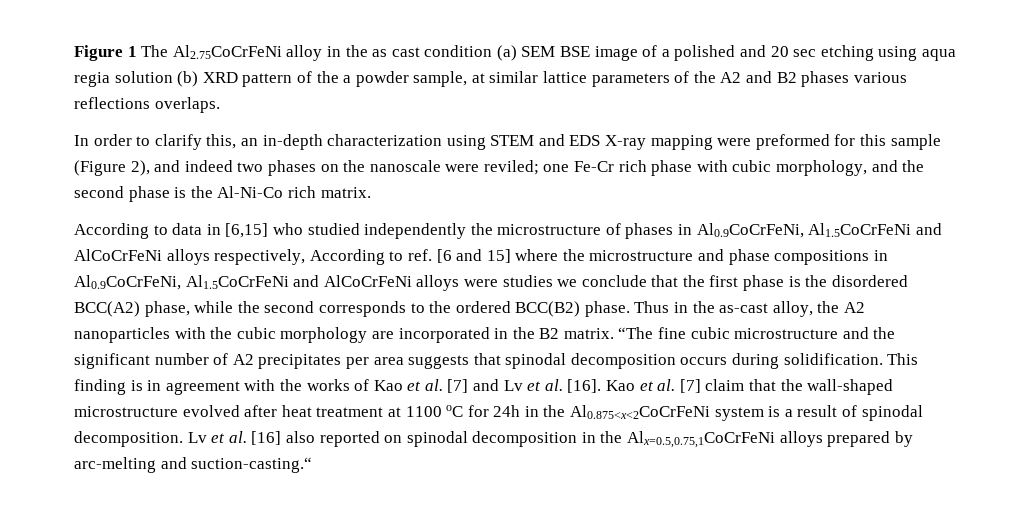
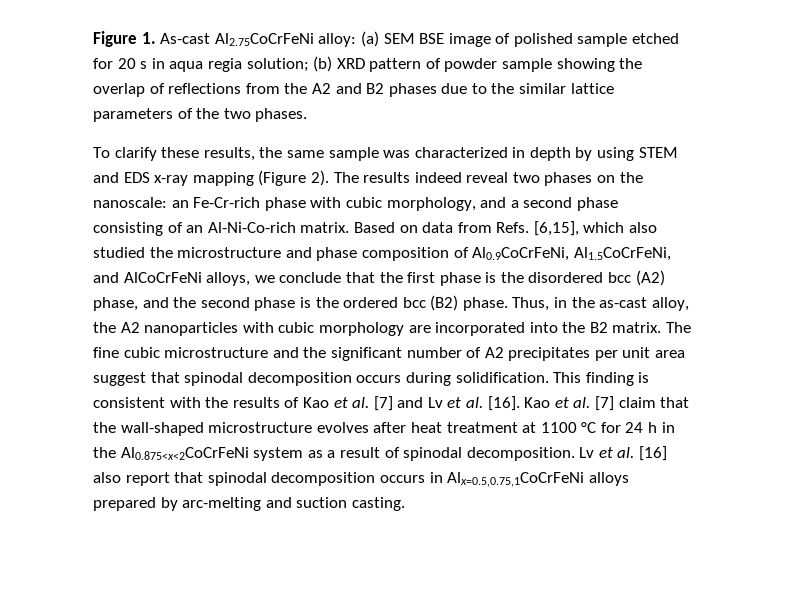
[127,45,493,61] 1 The Al2.75CoCrFeNi alloy in the as cast condition -> [141,32,357,47] 1. As-cast Al2.75CoCrFeNi alloy:
[661,45,918,61] a polished and 20 sec etching using -> [513,33,680,47] [93,58,165,69] polished sample etched for 20 s in
[114,71,173,83] solution -> [246,58,309,72] solution;
[316,71,485,87] the a powder sample, at -> [444,58,643,72] [93,83,515,97] powder sample showing the overlap of reflections from the A2 and B2 phases due to the
[720,71,907,87] [74,97,220,113] [74,134,941,150] [74,160,647,176] A2 and B2 phases various reflections overlaps. // In order to clarify this, an in-depth characterization using STEM and EDS X-ray mapping were preformed for this sample (Figure 2), and indeed two phases on the nanoscale were reviled; one Fe-Cr rich -> [223,108,308,122] [93,147,678,161] [93,170,643,186] [93,197,261,208] two phases. // To clarify these results, the same sample was characterized in depth by using STEM and EDS x-ray mapping (Figure 2). The results indeed reveal two phases on the nanoscale: an Fe-Cr-rich
[902,160,925,172] [74,186,371,202] [74,223,942,239] [74,249,888,265] [74,275,553,291] the second phase is the Al-Ni-Co rich matrix. // According to data in [6,15] who studied independently the microstructure of phases in Al0.9CoCrFeNi, Al1.5CoCrFeNi and AlCoCrFeNi alloys respectively, According to ref. [6 and 15] where the microstructure and phase compositions in Al0.9CoCrFeNi, Al1.5CoCrFeNi and AlCoCrFeNi alloys were studies -> [510,197,618,211] [93,221,658,236] [93,247,671,261] [93,272,251,286] a second phase consisting of an Al-Ni-Co-rich matrix. Based on data from Refs. [6,15], which also studied the microstructure and phase composition of Al0.9CoCrFeNi, Al1.5CoCrFeNi, and AlCoCrFeNi alloys,
[74,301,670,317] BCC(A2) phase, while the second corresponds to the ordered BCC(B2) phase. Thus -> [608,270,665,286] [93,295,550,311] bcc (A2) phase, and the second phase is the ordered bcc (B2) phase. Thus,
[210,327,233,339] the -> (274, 327) none
[494,328,509,339] in -> [529,322,558,333] into
[618,327,654,339] “The -> [666,322,692,333] The
[373,355,470,369] area suggests -> [622,347,686,358] [93,372,146,386] unit area suggest
[147,379,350,395] in agreement with the works -> [93,397,280,408] consistent with the results
[182,405,240,417] evolved -> [316,422,369,433] evolves
[446,405,521,417] oC for 24h -> [581,422,658,433] °C for 24 h
[768,406,781,417] is -> [307,450,323,458] as
[319,431,623,447] reported on spinodal decomposition in the -> [125,472,443,486] report that spinodal decomposition occurs in
[191,457,313,473] suction-casting.“ -> [296,497,405,511] suction casting.

